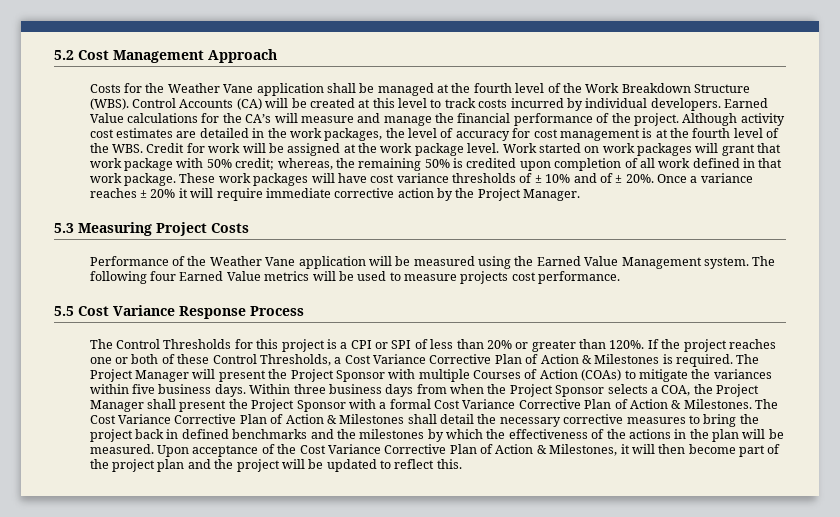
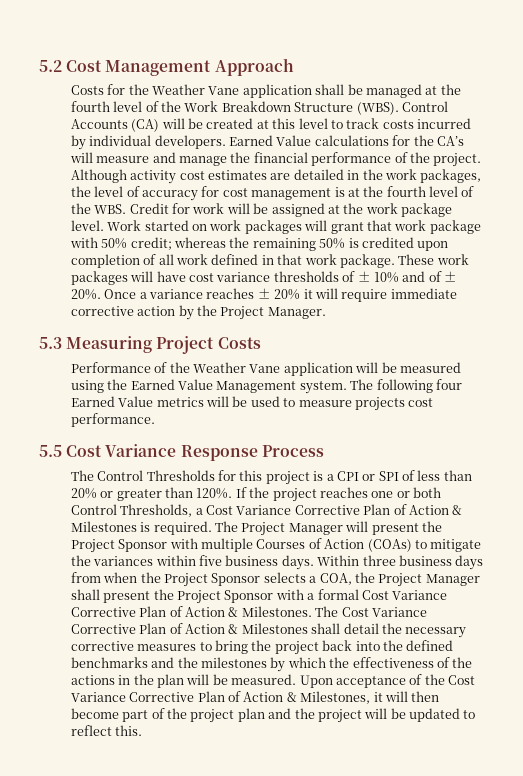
[277,158,333,170] whereas, -> [174,237,227,248] whereas
[161,354,210,364] of these -> (442, 492) none
[166,429,179,439] in -> [355,640,403,651] into the

